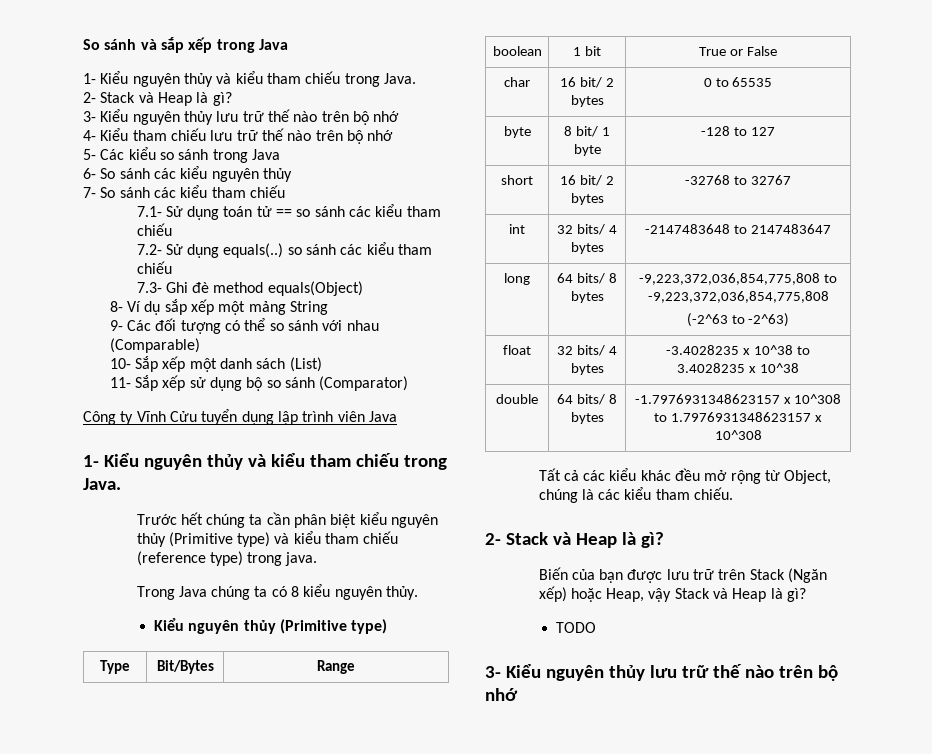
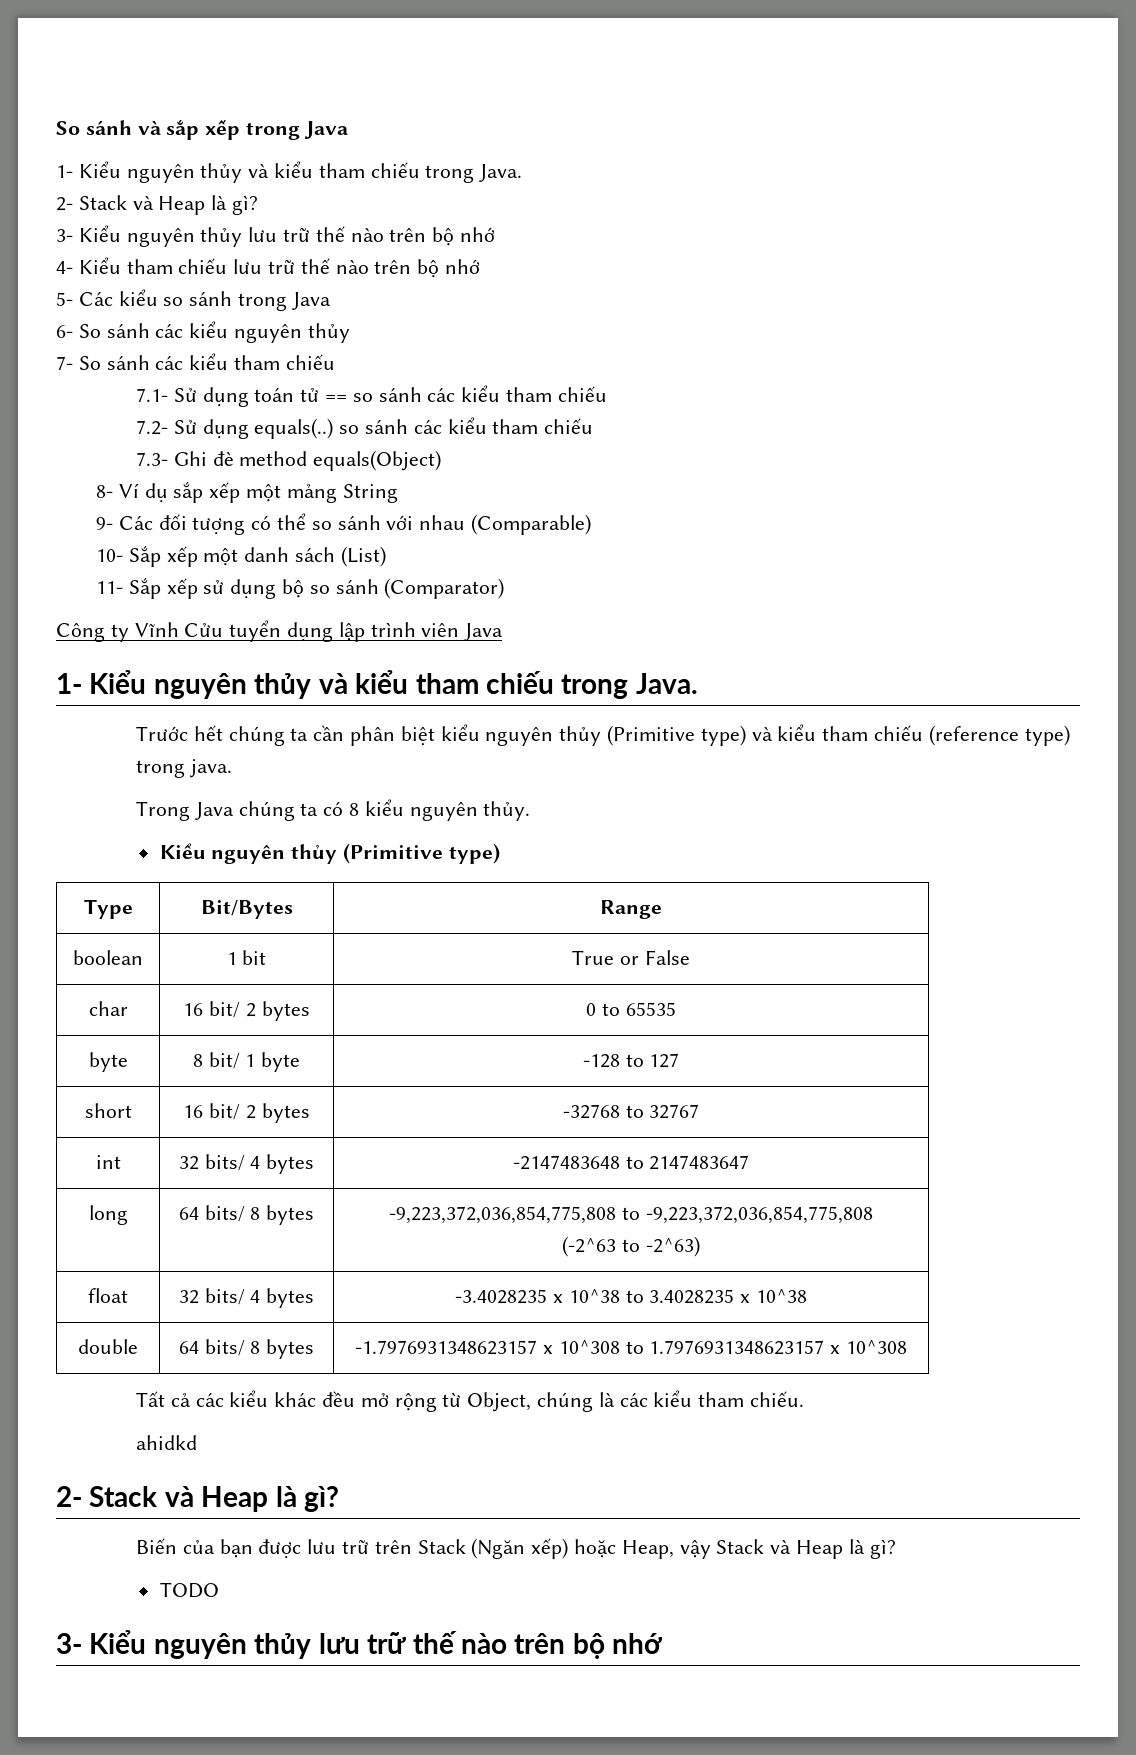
(734, 493) none -> [135,1435,197,1450] // ahidkd

